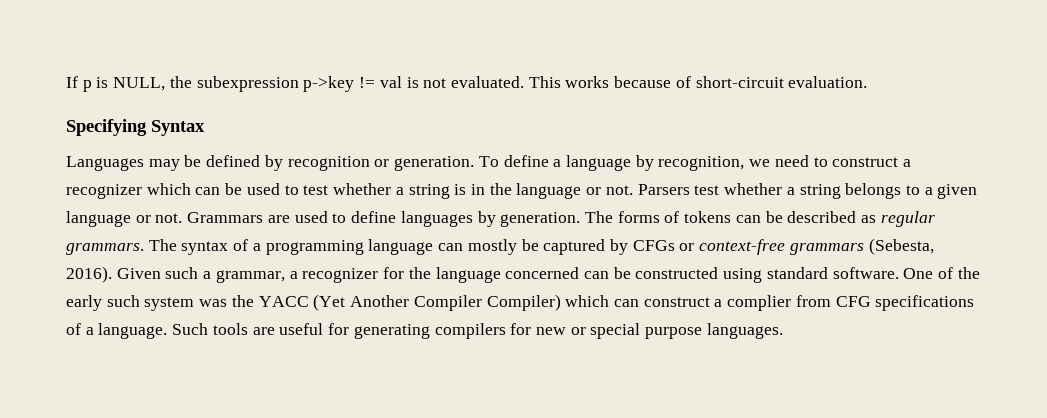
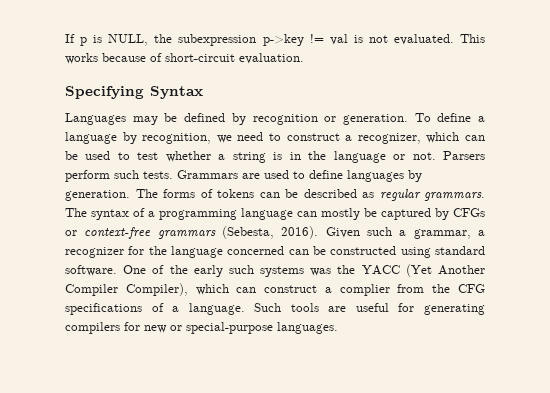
[66,184,142,199] recognizer -> [357,133,421,144] recognizer,
[694,183,978,199] [66,211,183,227] test whether a string belongs to a given language or not. -> [65,170,173,182] perform such tests.
[144,297,195,311] system -> [260,266,305,277] systems
[486,294,561,311] Compiler) -> [125,283,188,296] Compiler),
(831, 301) none -> [432,284,451,293] the
[590,323,703,339] special purpose -> [186,322,273,334] special-purpose

